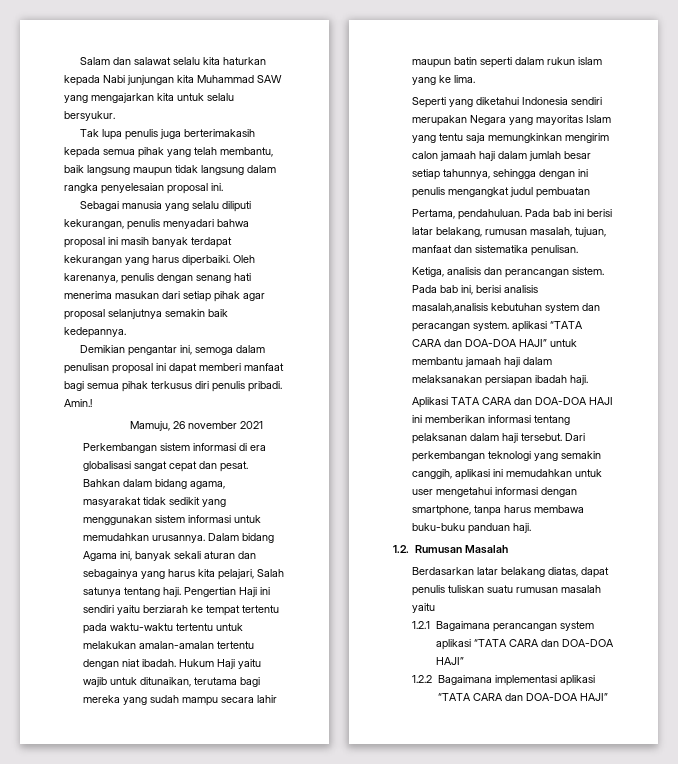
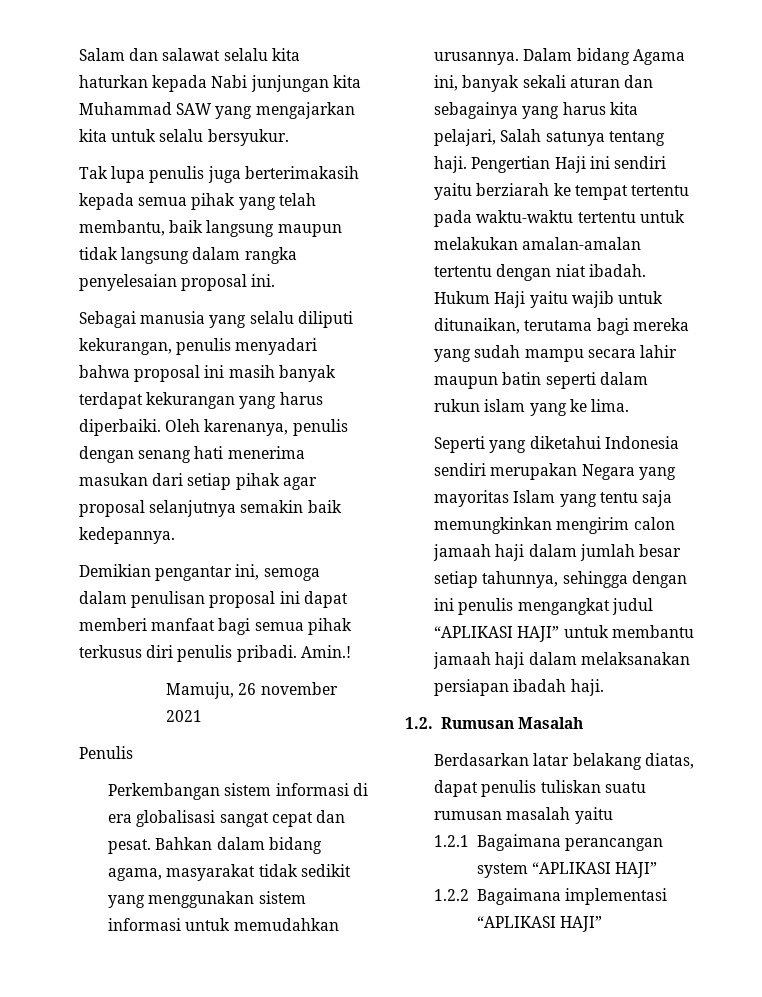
(264, 425) none -> [79,746,133,759] // Penulis
[536,187,591,198] [412,209,613,220] [412,227,607,237] [412,245,579,256] [412,267,605,278] [412,285,539,295] [412,303,601,313] [412,321,584,332] [412,339,518,347] pembuatan // Pertama, pendahuluan. Pada bab ini berisi latar belakang, rumusan masalah, tujuan, manfaat dan sistematika penulisan. // Ketiga, analisis dan perancangan sistem. Pada bab ini, berisi analisis masalah,analisis kebutuhan system dan peracangan system. aplikasi “TATA CARA dan DOA-DOA -> [434,626,514,638] “APLIKASI
[412,397,614,408] [412,415,571,425] [412,433,586,444] [412,451,602,462] [412,469,603,480] [412,487,578,497] [412,505,585,516] [412,523,532,534] // Aplikasi TATA CARA dan DOA-DOA HAJI ini memberikan informasi tentang pelaksanan dalam haji tersebut. Dari perkembangan teknologi yang semakin canggih, aplikasi ini memudahkan untuk user mengetahui informasi dengan smartphone, tanpa harus membawa buku-buku panduan haji. -> (604, 687) none
[435,639,614,650] aplikasi “TATA CARA dan DOA-DOA -> [532,862,612,874] “APLIKASI
[559,675,595,686] [437,693,578,701] aplikasi “TATA CARA dan DOA-DOA -> [476,916,556,928] “APLIKASI

